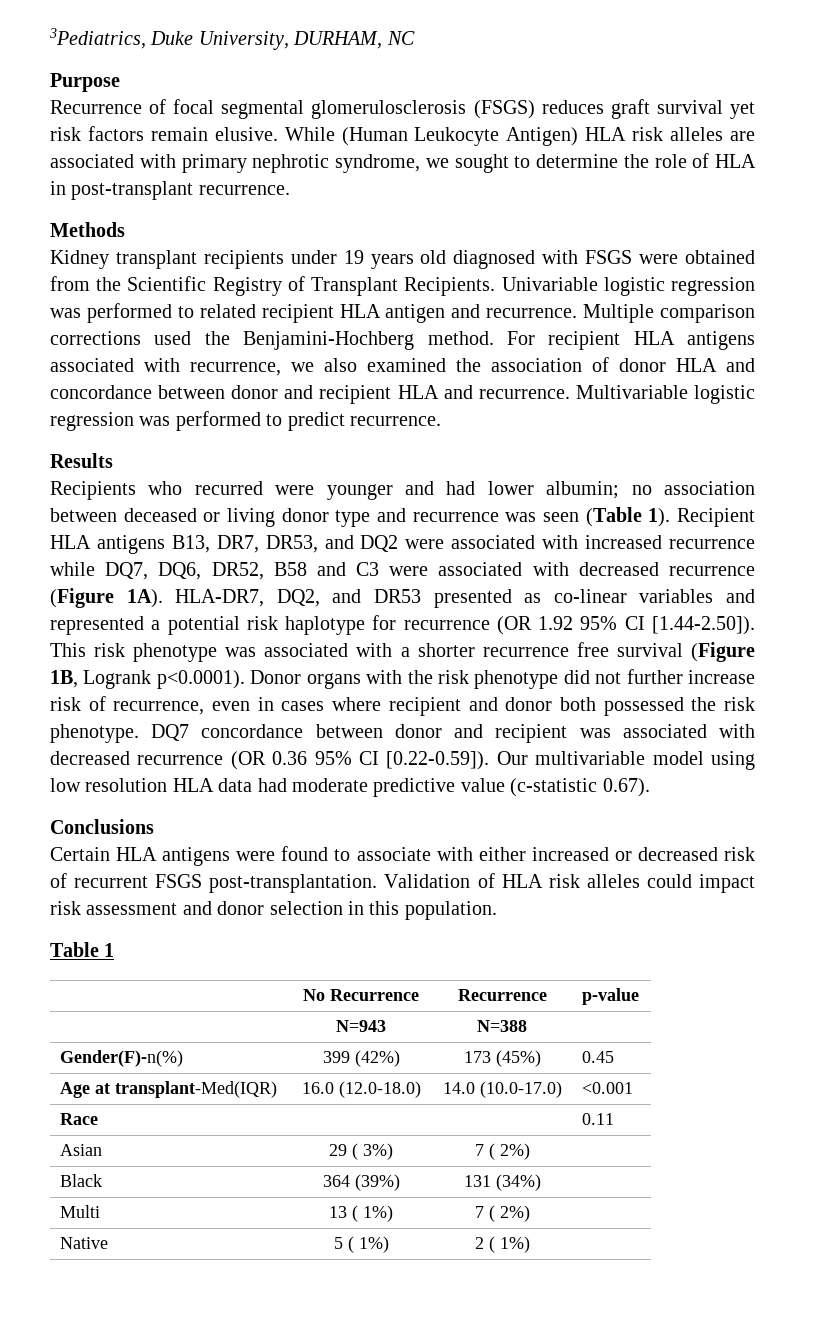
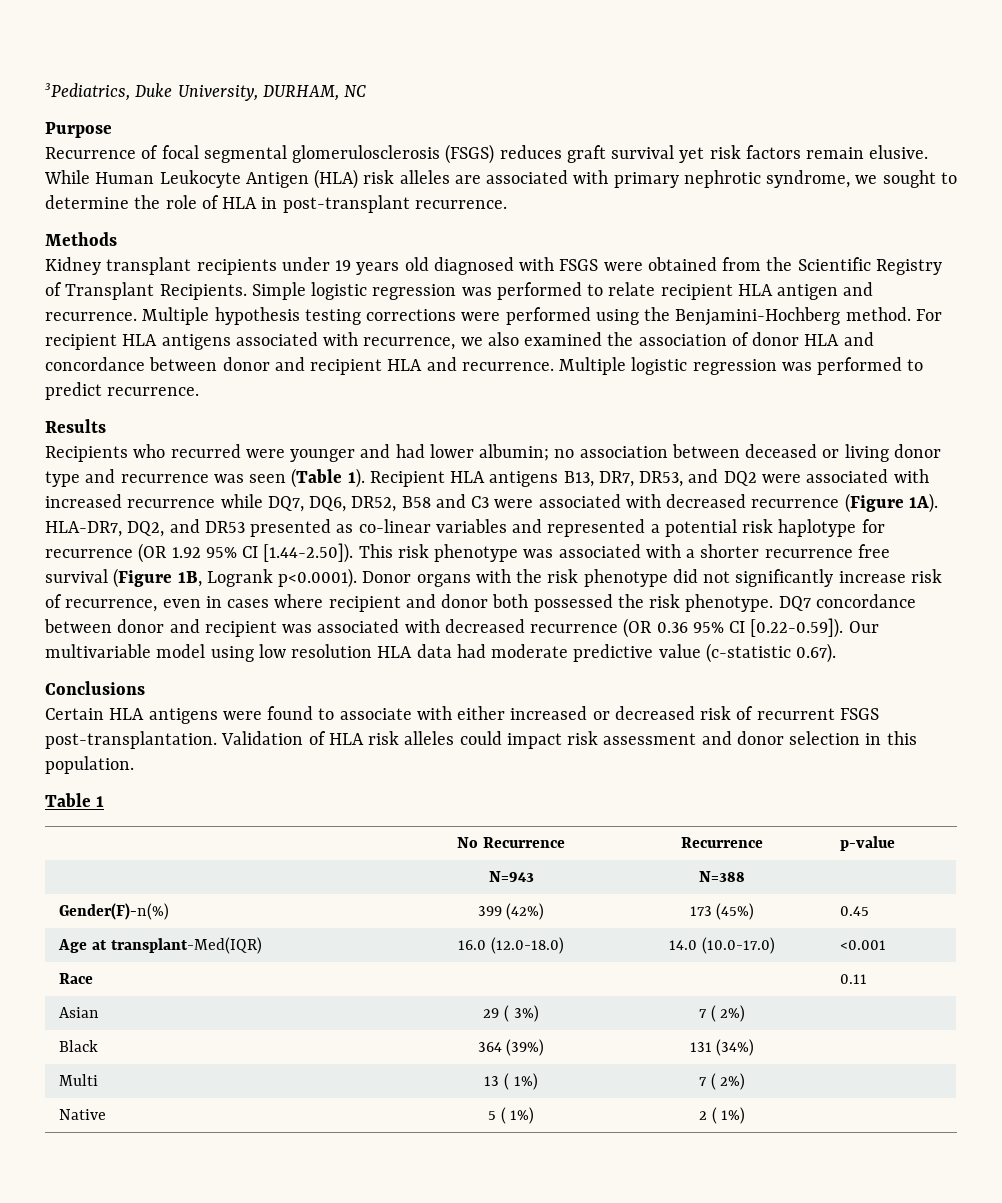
[341,127,627,146] (Human Leukocyte Antigen) HLA -> [95,169,359,189] Human Leukocyte Antigen (HLA)
[501,277,755,296] [50,303,256,323] Univariable logistic regression was performed to related -> [251,282,656,300] Simple logistic regression was performed to relate
[659,304,755,323] [50,331,192,345] comparison corrections used -> [214,307,639,325] hypothesis testing corrections were performed using
[575,385,688,399] Multivariable -> [559,357,627,375] Multiple
[626,669,683,684] further -> [735,569,834,587] significantly

